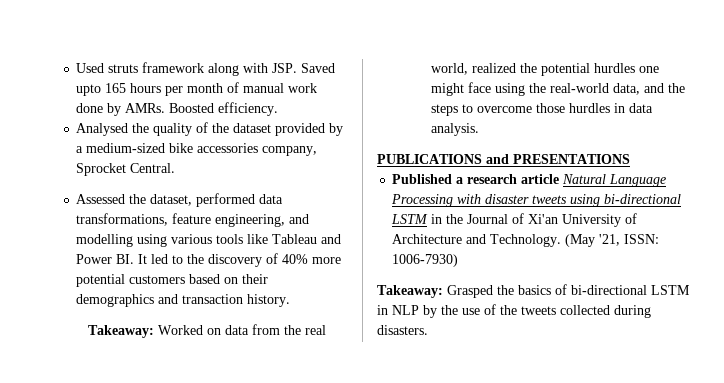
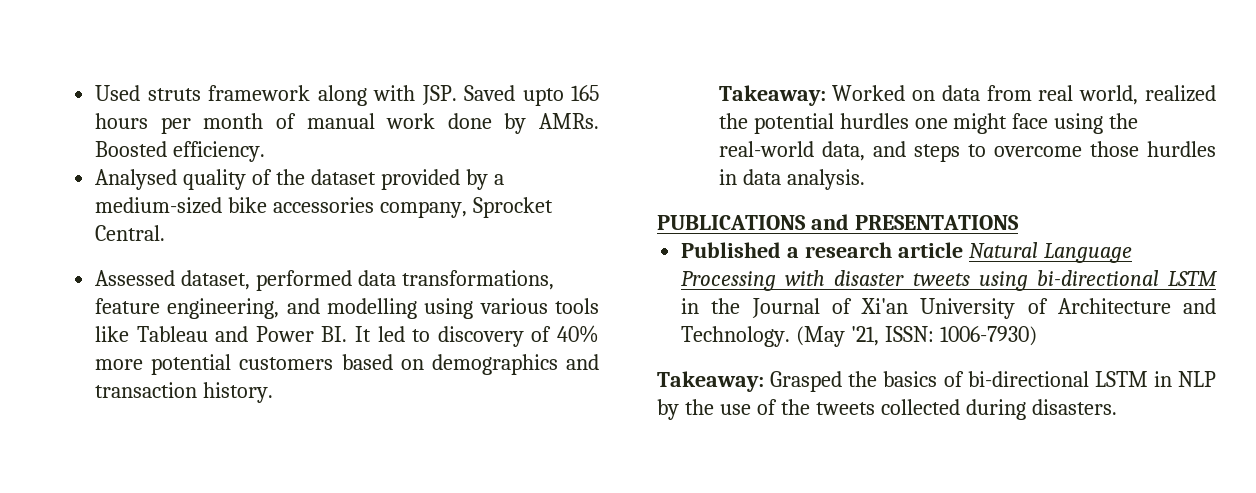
[132,123,150,133] the -> (178, 179) none
[129,194,147,204] the -> (176, 278) none
[187,254,205,264] the -> (431, 335) none
[242,274,269,284] their -> (424, 364) none
[283,325,301,335] the -> (1032, 93) none
[667,83,685,93] the -> (906, 149) none

